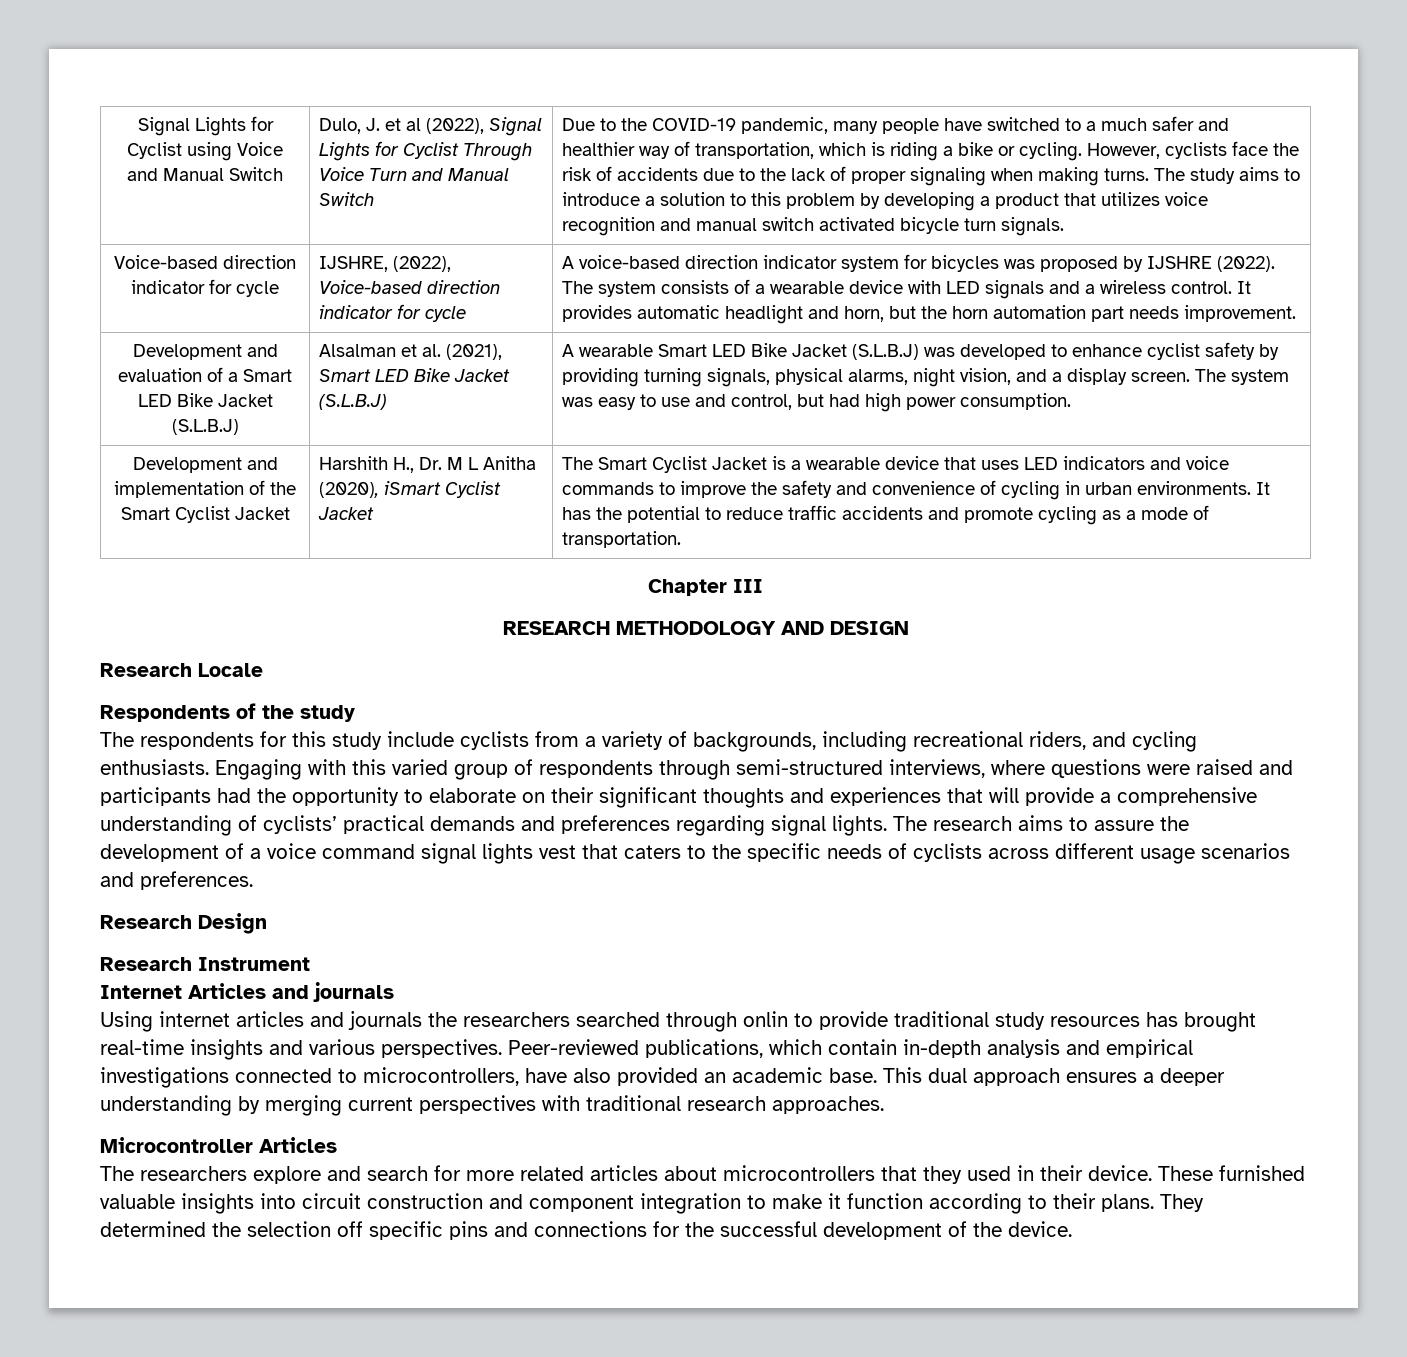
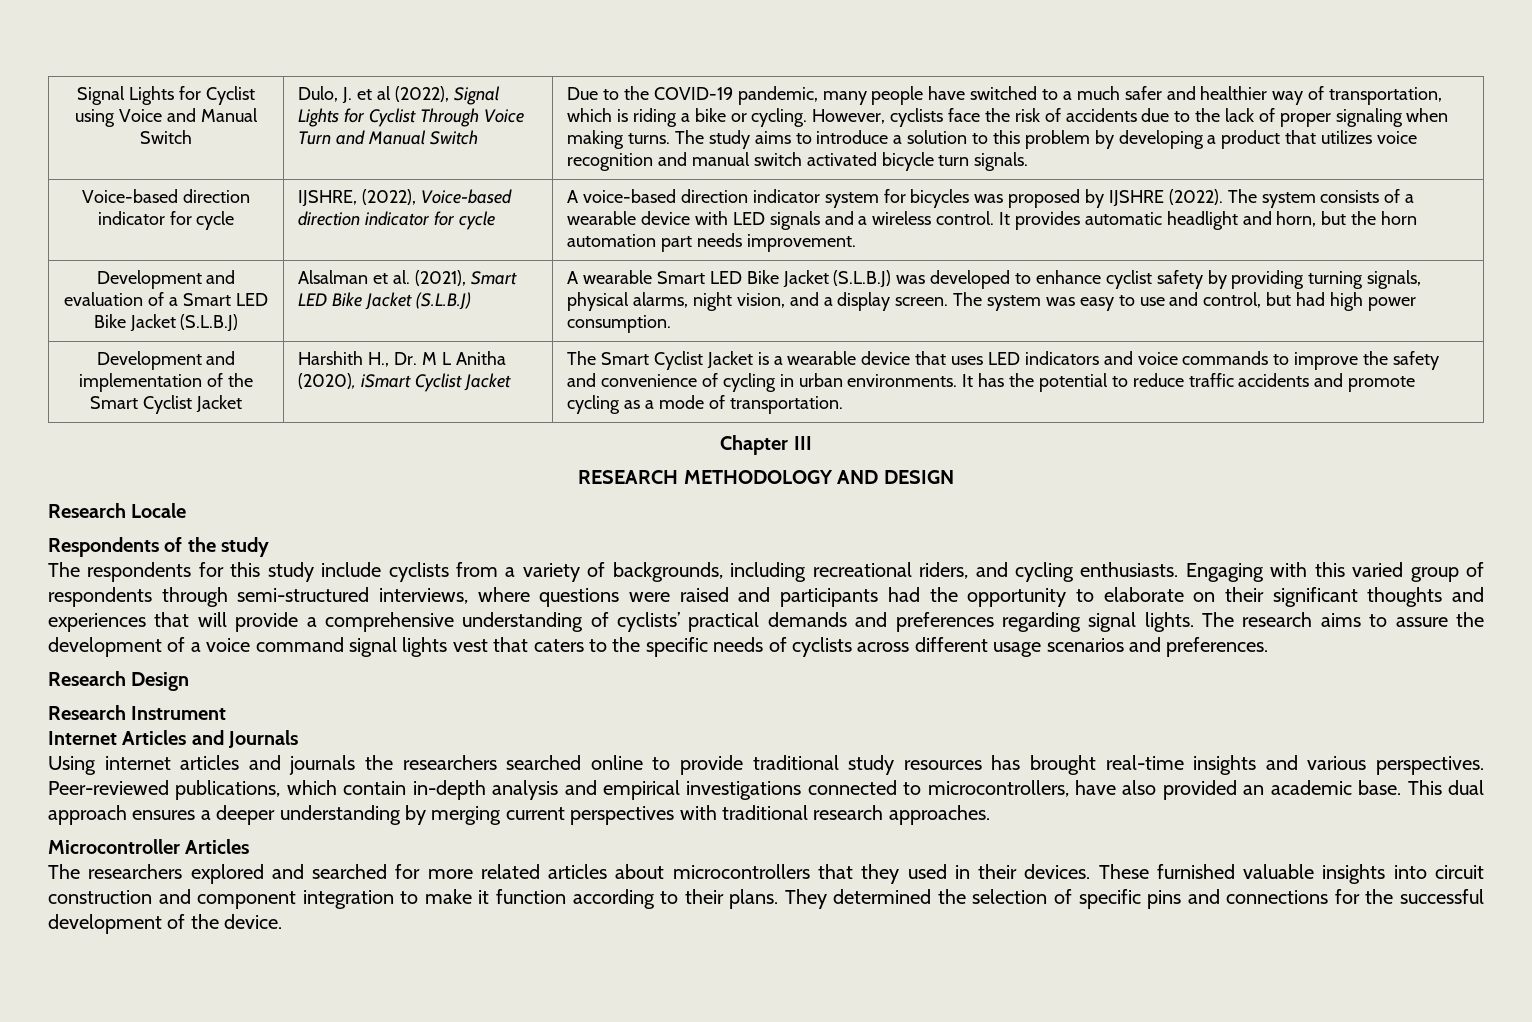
[313,982,394,1002] journals -> [228,730,299,748] Journals
[666,1011,788,1032] through onlin -> [590,755,643,770] online
[253,1166,428,1184] explore and search -> [190,864,388,884] explored and searched
[1088,1165,1152,1181] device. -> [1024,864,1091,879] devices.
[337,1221,363,1237] off -> [1054,889,1073,904] of

